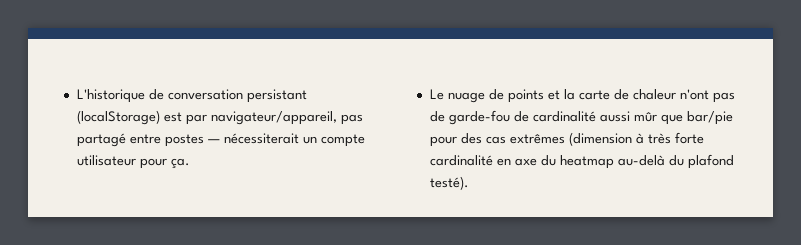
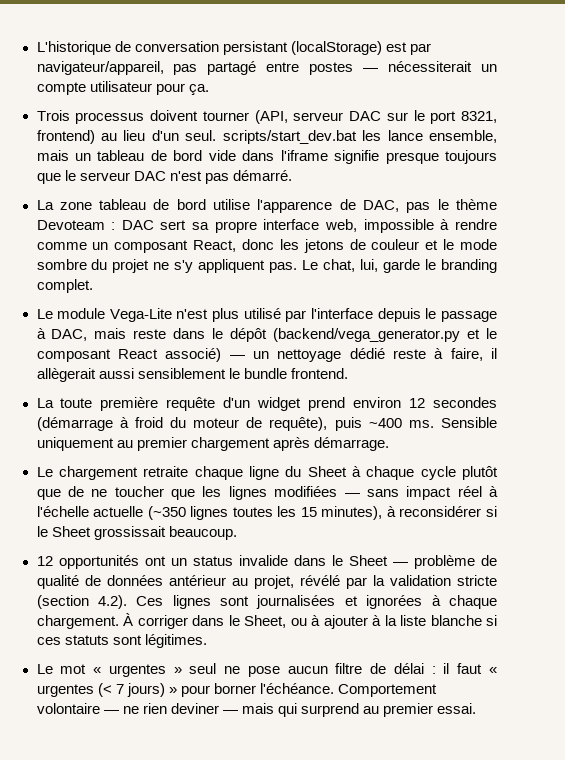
[429,89,735,103] [429,110,733,125] [429,132,704,147] [429,154,734,169] [429,176,469,190] Le nuage de points et la carte de chaleur n'ont pas de garde-fou de cardinalité aussi mûr que bar/pie pour des cas extrêmes (dimension à très forte cardinalité en axe du heatmap au-delà du plafond testé). -> [36,110,497,124] [36,130,497,144] [36,150,497,164] [36,170,292,184] [36,199,497,213] [36,219,497,233] [36,239,498,253] [36,259,497,273] [36,279,93,293] [36,308,497,322] [36,328,498,342] [36,348,498,362] [36,368,348,382] [36,397,498,411] [36,417,497,431] [36,437,389,451] [36,466,499,480] [36,486,498,500] [36,506,498,520] [36,526,237,540] [36,555,498,569] [36,575,498,589] [36,595,498,609] [36,613,497,629] [36,634,207,648] [36,663,497,677] [36,683,437,697] [36,703,477,717] Trois processus doivent tourner (API, serveur DAC sur le port 8321, frontend) au lieu d'un seul. scripts/start_dev.bat les lance ensemble, mais un tableau de bord vide dans l'iframe signifie presque toujours que le serveur DAC n'est pas démarré. // La zone tableau de bord utilise l'apparence de DAC, pas le thème Devoteam : DAC sert sa propre interface web, impossible à rendre comme un composant React, donc les jetons de couleur et le mode sombre du projet ne s'y appliquent pas. Le chat, lui, garde le branding complet. // Le module Vega-Lite n'est plus utilisé par l'interface depuis le passage à DAC, mais reste dans le dépôt (backend/vega_generator.py et le composant React associé) — un nettoyage dédié reste à faire, il allègerait aussi sensiblement le bundle frontend. // La toute première requête d'un widget prend environ 12 secondes (démarrage à froid du moteur de requête), puis ~400 ms. Sensible uniquement au premier chargement après démarrage. // Le chargement retraite chaque ligne du Sheet à chaque cycle plutôt que de ne toucher que les lignes modifiées — sans impact réel à l'échelle actuelle (~350 lignes toutes les 15 minutes), à reconsidérer si le Sheet grossissait beaucoup. // 12 opportunités ont un status invalide dans le Sheet — problème de qualité de données antérieur au projet, révélé par la validation stricte (section 4.2). Ces lignes sont journalisées et ignorées à chaque chargement. À corriger dans le Sheet, ou à ajouter à la liste blanche si ces statuts sont légitimes. // Le mot « urgentes » seul ne pose aucun filtre de délai : il faut « urgentes (< 7 jours) » pour borner l'échéance. Comportement volontaire — ne rien deviner — mais qui surprend au premier essai.

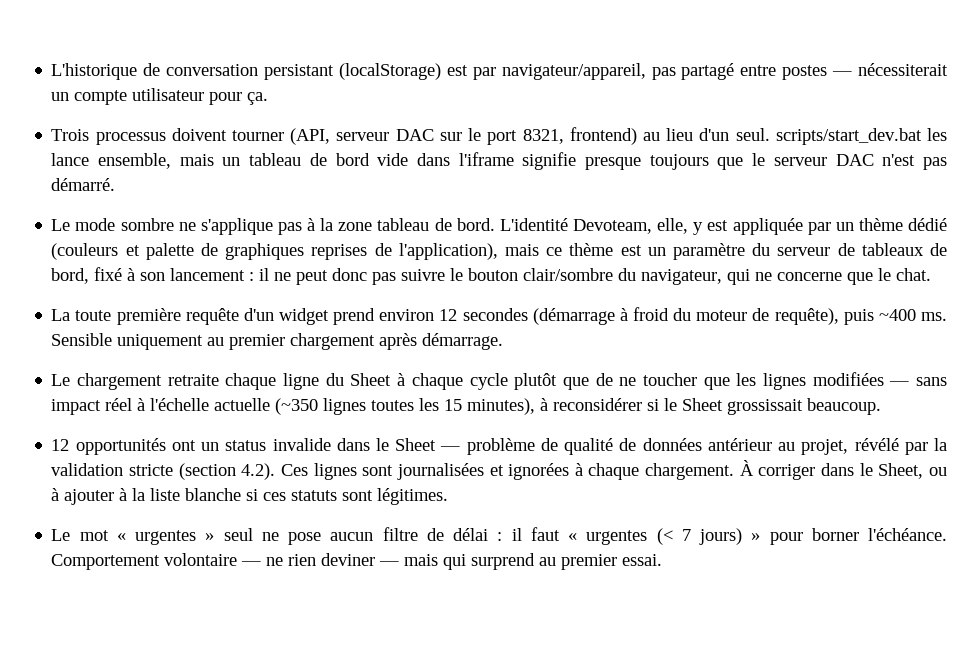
[36,199,497,213] [36,219,497,233] [36,239,498,253] [36,259,497,273] [36,279,93,293] [36,308,497,322] [36,328,498,342] [36,348,498,362] [36,368,348,382] La zone tableau de bord utilise l'apparence de DAC, pas le thème Devoteam : DAC sert sa propre interface web, impossible à rendre comme un composant React, donc les jetons de couleur et le mode sombre du projet ne s'y appliquent pas. Le chat, lui, garde le branding complet. // Le module Vega-Lite n'est plus utilisé par l'interface depuis le passage à DAC, mais reste dans le dépôt (backend/vega_generator.py et le composant React associé) — un nettoyage dédié reste à faire, il allègerait aussi sensiblement le bundle frontend. -> [51,218,947,235] [51,243,948,260] [51,267,932,285] Le mode sombre ne s'applique pas à la zone tableau de bord. L'identité Devoteam, elle, y est appliquée par un thème dédié (couleurs et palette de graphiques reprises de l'application), mais ce thème est un paramètre du serveur de tableaux de bord, fixé à son lancement : il ne peut donc pas suivre le bouton clair/sombre du navigateur, qui ne concerne que le chat.

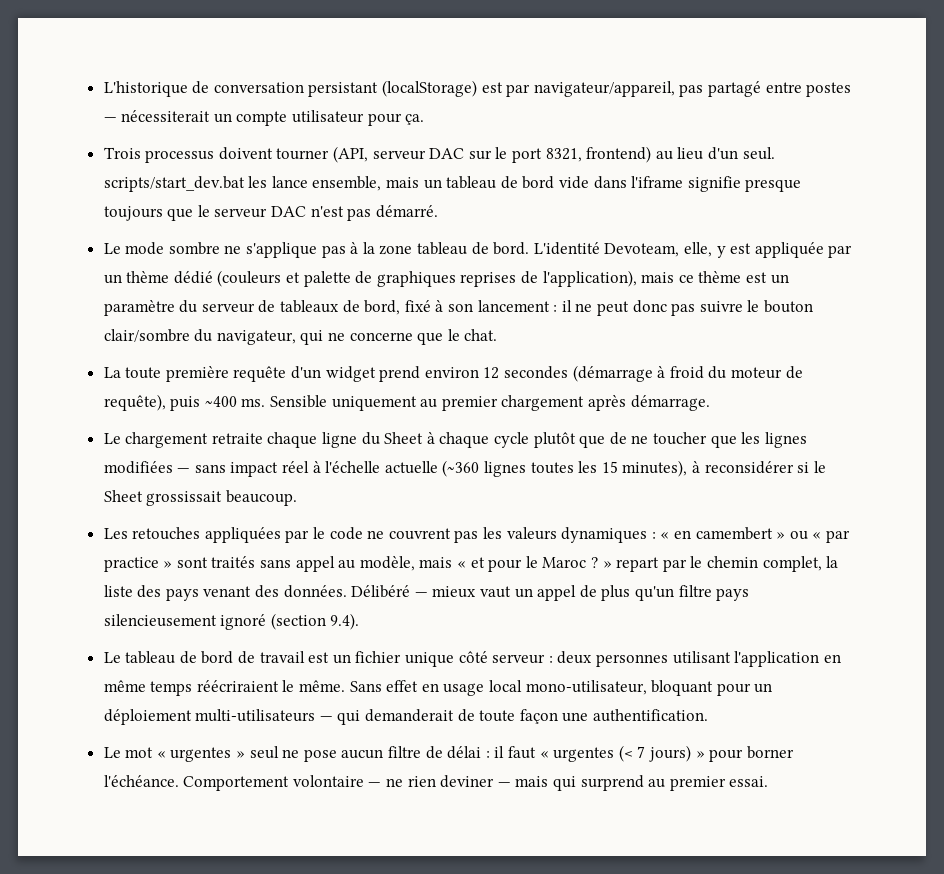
[275,398,319,415] (~350 -> [442,460,480,477] (~360
[51,438,947,455] [51,460,948,480] [51,488,449,505] 12 opportunités ont un status invalide dans le Sheet — problème de qualité de données antérieur au projet, révélé par la validation stricte (section 4.2). Ces lignes sont journalisées et ignorées à chaque chargement. À corriger dans le Sheet, ou à ajouter à la liste blanche si ces statuts sont légitimes. -> [103,527,850,543] [103,556,839,572] [103,585,750,601] [103,613,360,630] [103,651,841,667] [103,680,773,696] [103,709,709,725] Les retouches appliquées par le code ne couvrent pas les valeurs dynamiques : « en camembert » ou « par practice » sont traités sans appel au modèle, mais « et pour le Maroc ? » repart par le chemin complet, la liste des pays venant des données. Délibéré — mieux vaut un appel de plus qu'un filtre pays silencieusement ignoré (section 9.4). // Le tableau de bord de travail est un fichier unique côté serveur : deux personnes utilisant l'application en même temps réécriraient le même. Sans effet en usage local mono-utilisateur, bloquant pour un déploiement multi-utilisateurs — qui demanderait de toute façon une authentification.

